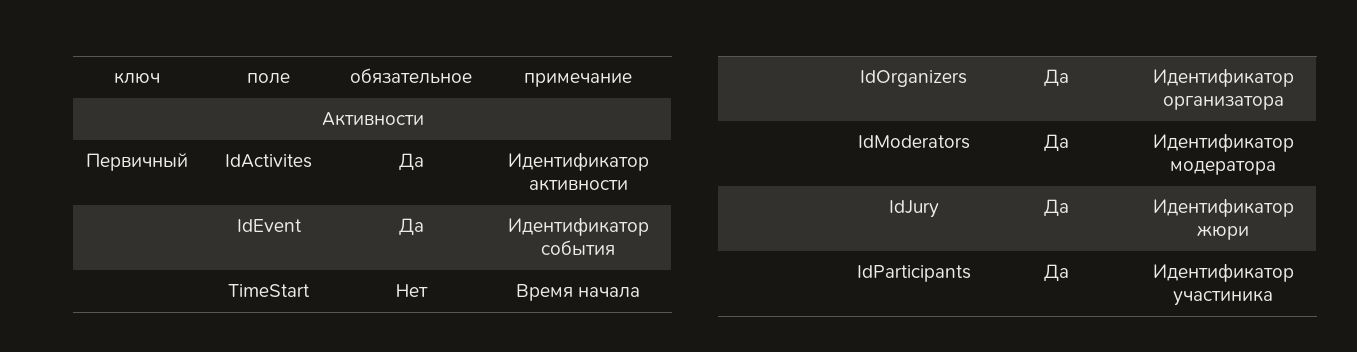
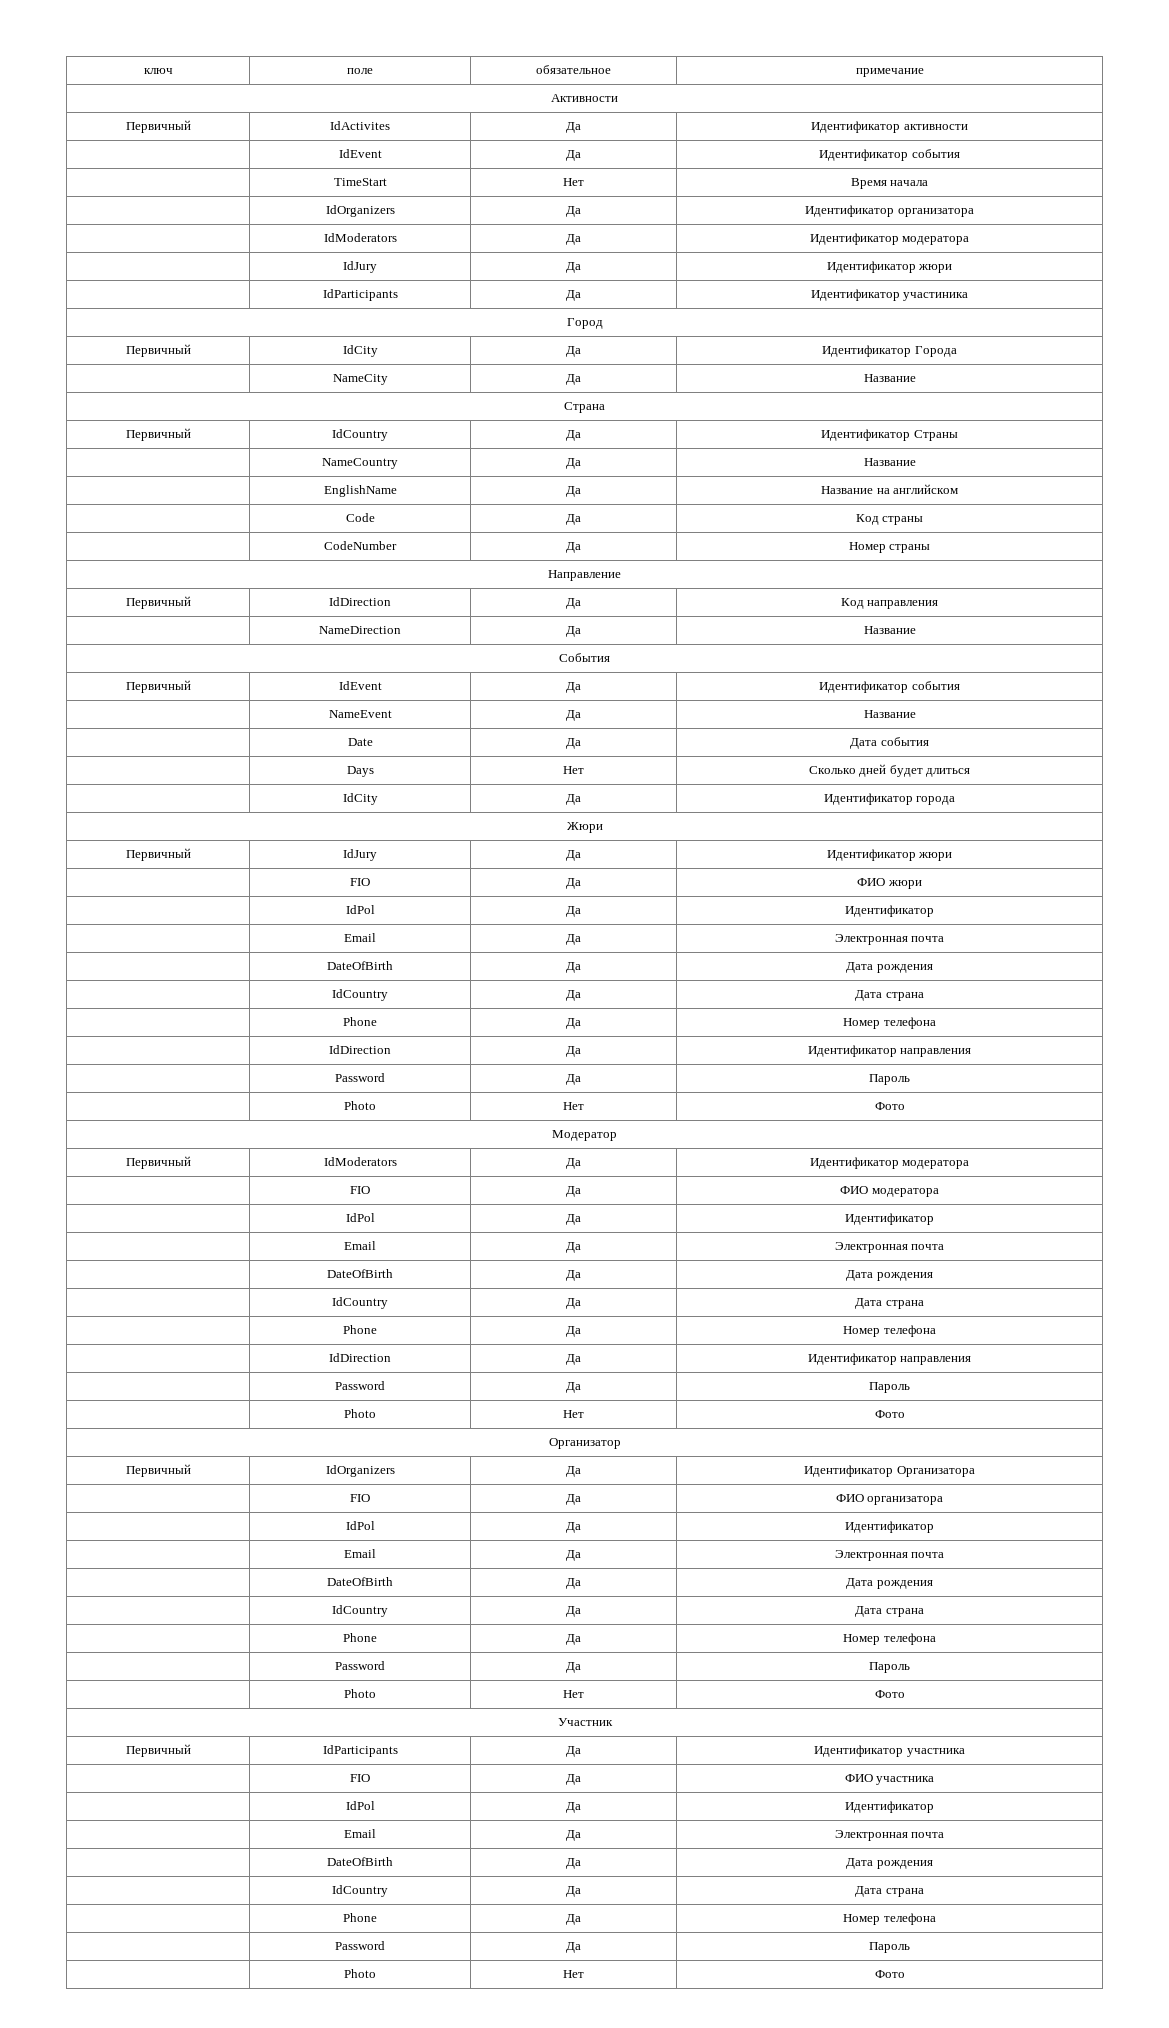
(1273, 298) none -> [566,318,603,329] [125,344,191,357] [342,345,378,357] [566,346,581,357] [822,345,957,357] [332,374,388,385] [566,374,581,385] [863,374,916,382] [564,402,605,413] [125,428,191,441] [332,429,388,441] [566,430,581,441] [821,429,958,441] [322,458,398,469] [566,458,581,469] [863,458,916,466] [323,485,397,497] [566,486,581,497] [820,484,959,494] [345,513,375,522] [566,514,581,525] [855,514,924,525] [324,541,397,550] [566,542,581,553] [848,542,931,553] [548,570,621,581] [125,596,191,609] [329,597,391,606] [566,598,581,609] [840,598,939,609] [319,626,401,634] [566,626,581,637] [863,626,916,634] [559,653,610,662] [125,680,191,693] [338,681,382,690] [566,682,581,693] [819,681,960,693] [328,710,392,718] [566,710,581,721] [863,710,916,718] [347,738,373,746] [566,738,581,749] [850,737,929,749] [346,766,374,777] [563,766,584,774] [808,764,971,777] [342,793,378,805] [566,794,581,805] [823,793,956,805] [566,822,603,833] [125,848,191,861] [343,849,377,861] [566,850,581,861] [826,849,953,861] [350,878,370,886] [566,878,581,889] [857,878,922,889] [345,905,375,914] [566,906,581,917] [845,905,935,917] [344,933,376,942] [566,934,581,945] [834,934,945,945] [327,961,393,970] [566,962,581,973] [846,962,933,973] [332,989,388,1001] [566,990,581,1001] [855,990,924,1001] [343,1017,377,1026] [566,1018,581,1029] [843,1017,936,1029] [329,1045,391,1054] [566,1046,581,1057] [807,1045,972,1057] [335,1073,385,1082] [566,1074,581,1085] [869,1074,911,1085] [344,1101,376,1110] [563,1102,584,1110] [874,1102,905,1110] [552,1130,617,1141] [125,1156,191,1169] [323,1157,397,1166] [566,1158,581,1169] [809,1157,970,1169] [350,1186,370,1194] [566,1186,581,1197] [840,1186,939,1197] [345,1213,375,1222] [566,1214,581,1225] [845,1213,935,1225] [344,1241,376,1250] [566,1242,581,1253] [834,1242,945,1253] [327,1269,393,1278] [566,1270,581,1281] [846,1270,933,1281] [332,1297,388,1309] [566,1298,581,1309] [855,1298,924,1309] [343,1325,377,1334] [566,1326,581,1337] [843,1325,936,1337] [329,1353,391,1362] [566,1354,581,1365] [807,1353,972,1365] [335,1381,385,1390] [566,1382,581,1393] [869,1382,911,1393] [344,1409,376,1418] [563,1410,584,1418] [874,1410,905,1418] [548,1438,621,1449] [125,1464,191,1477] [325,1465,395,1477] [566,1466,581,1477] [804,1465,975,1477] [350,1494,370,1502] [566,1494,581,1505] [835,1494,944,1505] [345,1521,375,1530] [566,1522,581,1533] [845,1521,935,1533] [344,1549,376,1558] [566,1550,581,1561] [834,1550,945,1561] [327,1577,393,1586] [566,1578,581,1589] [846,1578,933,1589] [332,1605,388,1617] [566,1606,581,1617] [855,1606,924,1617] [343,1633,377,1642] [566,1634,581,1645] [843,1633,936,1645] [335,1661,385,1670] [566,1662,581,1673] [869,1662,911,1673] [344,1689,376,1698] [563,1690,584,1698] [874,1690,905,1698] [557,1718,613,1726] [125,1744,191,1757] [322,1745,398,1757] [566,1746,581,1757] [814,1745,965,1757] [350,1774,370,1782] [566,1774,581,1785] [844,1774,935,1785] [345,1801,375,1810] [566,1802,581,1813] [845,1801,935,1813] [344,1829,376,1838] [566,1830,581,1841] [834,1830,945,1841] [327,1857,393,1866] [566,1858,581,1869] [846,1858,933,1869] [332,1885,388,1897] [566,1886,581,1897] [855,1886,924,1897] [343,1913,377,1922] [566,1914,581,1925] [843,1913,936,1925] [335,1941,385,1950] [566,1942,581,1953] [869,1942,911,1953] [344,1969,376,1978] [563,1970,584,1978] [874,1970,905,1978] // Город // Первичный | IdCity | Да | Идентификатор Города // | NameCity | Да | Название // Страна // Первичный | IdCountry | Да | Идентификатор Страны // | NameCountry | Да | Название // | EnglishName | Да | Название на английском // | Code | Да | Код страны // | CodeNumber | Да | Номер страны // Направление // Первичный | IdDirection | Да | Код направления // | NameDirection | Да | Название // События // Первичный | IdEvent | Да | Идентификатор события // | NameEvent | Да | Название // | Date | Да | Дата события // | Days | Нет | Сколько дней будет длиться // | IdCity | Да | Идентификатор города // Жюри // Первичный | IdJury | Да | Идентификатор жюри // | FIO | Да | ФИО жюри // | IdPol | Да | Идентификатор // | Email | Да | Электронная почта // | DateOfBirth | Да | Дата рождения // | IdCountry | Да | Дата страна // | Phone | Да | Номер телефона // | IdDirection | Да | Идентификатор направления // | Password | Да | Пароль // | Photo | Нет | Фото // Модератор // Первичный | IdModerators | Да | Идентификатор модератора // | FIO | Да | ФИО модератора // | IdPol | Да | Идентификатор // | Email | Да | Электронная почта // | DateOfBirth | Да | Дата рождения // | IdCountry | Да | Дата страна // | Phone | Да | Номер телефона // | IdDirection | Да | Идентификатор направления // | Password | Да | Пароль // | Photo | Нет | Фото // Организатор // Первичный | IdOrganizers | Да | Идентификатор Организатора // | FIO | Да | ФИО организатора // | IdPol | Да | Идентификатор // | Email | Да | Электронная почта // | DateOfBirth | Да | Дата рождения // | IdCountry | Да | Дата страна // | Phone | Да | Номер телефона // | Password | Да | Пароль // | Photo | Нет | Фото // Участник // Первичный | IdParticipants | Да | Идентификатор участника // | FIO | Да | ФИО участника // | IdPol | Да | Идентификатор // | Email | Да | Электронная почта // | DateOfBirth | Да | Дата рождения // | IdCountry | Да | Дата страна // | Phone | Да | Номер телефона // | Password | Да | Пароль // | Photo | Нет | Фото

